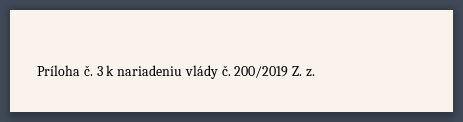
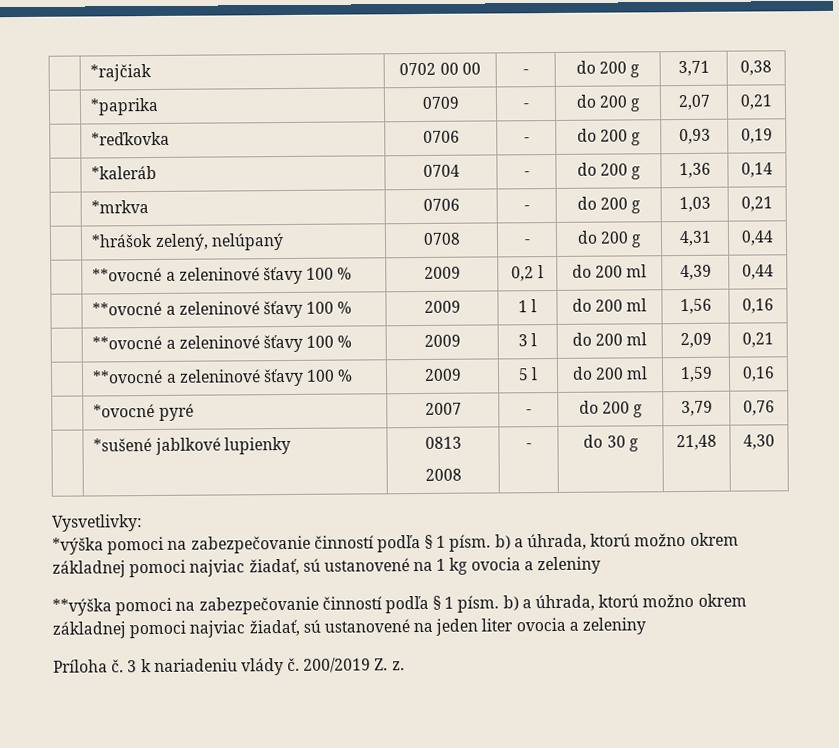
(37, 70) none -> [90,63,153,82] [399,62,481,76] [522,69,529,75] [575,60,641,78] [677,60,710,77] [740,60,772,76] [90,97,160,116] [421,96,460,109] [522,103,530,109] [575,94,642,112] [677,94,711,111] [740,94,773,110] [91,131,171,146] [422,130,460,143] [523,137,530,143] [576,128,642,146] [678,128,711,145] [741,128,773,144] [91,165,158,180] [422,164,460,177] [523,171,530,177] [576,162,642,180] [678,162,711,179] [741,162,773,178] [91,200,150,214] [422,198,460,211] [523,205,530,211] [576,196,642,214] [678,196,711,213] [741,196,773,212] [91,233,284,251] [422,232,461,245] [523,239,531,245] [576,230,643,248] [678,230,712,247] [741,230,774,246] [92,266,353,285] [423,266,461,279] [511,265,544,282] [571,264,648,278] [679,264,712,281] [742,264,774,280] [92,300,353,319] [423,300,461,313] [517,299,538,313] [571,298,648,312] [679,298,712,315] [742,298,774,314] [92,334,353,353] [423,334,461,347] [517,333,538,347] [571,332,648,346] [679,332,712,349] [742,332,774,348] [92,368,354,387] [423,368,462,381] [517,367,539,381] [571,366,649,380] [679,366,713,383] [742,366,775,382] [93,403,194,421] [424,402,462,415] [525,409,532,415] [578,400,644,418] [680,400,713,417] [743,400,775,416] [93,436,291,455] [424,436,462,449] [424,468,462,481] [525,443,532,449] [583,434,639,452] [676,434,717,451] [743,434,775,450] [52,514,142,532] [52,532,739,555] [52,556,602,578] [52,593,747,616] [52,617,647,639] | *rajčiak | 0702 00 00 | - | do 200 g | 3,71 | 0,38 // | *paprika | 0709 | - | do 200 g | 2,07 | 0,21 // | *reďkovka | 0706 | - | do 200 g | 0,93 | 0,19 // | *kaleráb | 0704 | - | do 200 g | 1,36 | 0,14 // | *mrkva | 0706 | - | do 200 g | 1,03 | 0,21 // | *hrášok zelený, nelúpaný | 0708 | - | do 200 g | 4,31 | 0,44 // | **ovocné a zeleninové šťavy 100 % | 2009 | 0,2 l | do 200 ml | 4,39 | 0,44 // | **ovocné a zeleninové šťavy 100 % | 2009 | 1 l | do 200 ml | 1,56 | 0,16 // | **ovocné a zeleninové šťavy 100 % | 2009 | 3 l | do 200 ml | 2,09 | 0,21 // | **ovocné a zeleninové šťavy 100 % | 2009 | 5 l | do 200 ml | 1,59 | 0,16 // | *ovocné pyré | 2007 | - | do 200 g | 3,79 | 0,76 // | *sušené jablkové lupienky | 0813 // 2008 | - | do 30 g | 21,48 | 4,30 // Vysvetlivky: // *výška pomoci na zabezpečovanie činností podľa § 1 písm. b) a úhrada, ktorú možno okrem základnej pomoci najviac žiadať, sú ustanovené na 1 kg ovocia a zeleniny // **výška pomoci na zabezpečovanie činností podľa § 1 písm. b) a úhrada, ktorú možno okrem základnej pomoci najviac žiadať, sú ustanovené na jeden liter ovocia a zeleniny //

